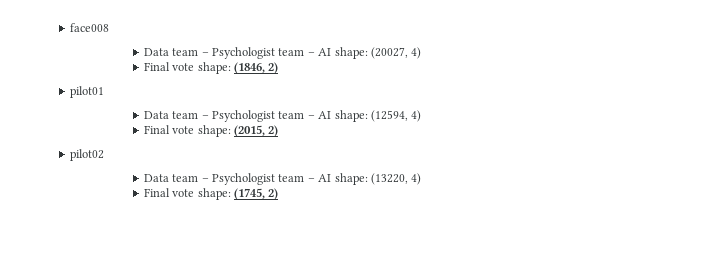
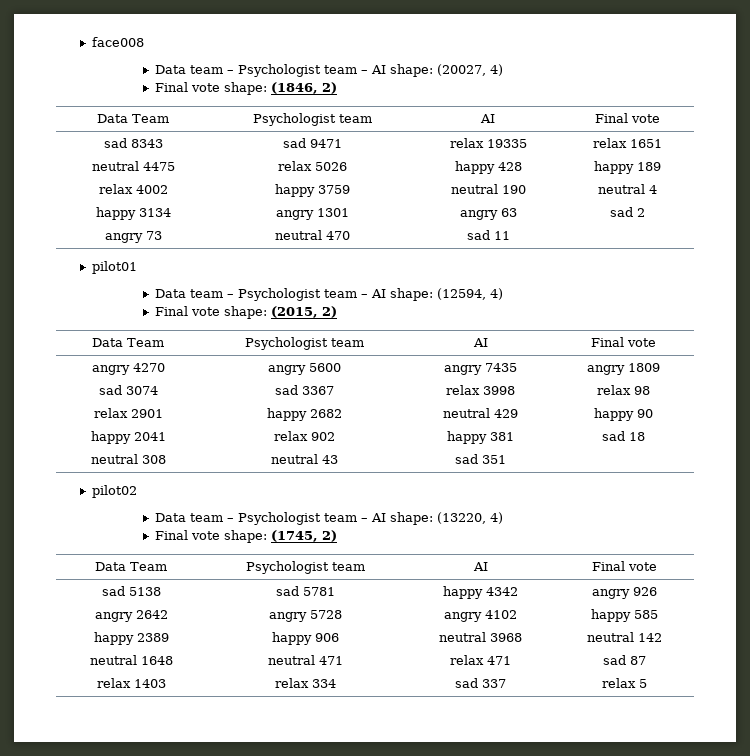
(279, 68) none -> [97,114,170,123] [252,113,372,126] [480,114,495,123] [594,113,660,123] [103,138,163,148] [91,161,175,171] [98,184,168,194] [95,207,171,220] [104,231,162,243] [283,138,342,148] [278,161,347,171] [275,184,350,197] [276,208,349,220] [275,230,350,240] [449,138,527,148] [454,161,522,174] [450,184,526,194] [459,208,517,220] [466,230,510,240] [592,138,662,148] [593,161,661,174] [597,184,657,194] [609,207,645,217] // Data Team | Psychologist team | AI | Final vote // sad 8343 // neutral 4475 // relax 4002 // happy 3134 // angry 73 | sad 9471 // relax 5026 // happy 3759 // angry 1301 // neutral 470 | relax 19335 // happy 428 // neutral 190 // angry 63 // sad 11 | relax 1651 // happy 189 // neutral 4 // sad 2
(279, 131) none -> [92,338,165,347] [244,337,364,350] [472,338,488,347] [590,337,656,347] [91,363,165,375] [98,385,158,395] [93,408,163,418] [90,431,166,444] [90,454,166,464] [267,363,341,375] [274,385,334,395] [266,408,342,421] [273,431,335,441] [270,454,338,464] [444,363,517,375] [446,385,515,395] [443,408,518,418] [447,431,514,444] [455,454,506,464] [586,363,660,375] [596,385,650,395] [593,408,653,421] [601,431,645,441] // Data Team | Psychologist team | AI | Final vote // angry 4270 // sad 3074 // relax 2901 // happy 2041 // neutral 308 | angry 5600 // sad 3367 // happy 2682 // relax 902 // neutral 43 | angry 7435 // relax 3998 // neutral 429 // happy 381 // sad 351 | angry 1809 // relax 98 // happy 90 // sad 18
(279, 194) none -> [95,562,168,571] [245,561,365,574] [472,562,488,571] [592,561,657,571] [101,586,161,596] [94,610,168,622] [93,632,169,645] [89,655,173,665] [96,678,166,688] [276,586,335,596] [269,610,342,622] [272,632,339,645] [268,655,343,665] [275,678,336,688] [443,586,518,599] [444,610,517,622] [439,632,522,642] [450,655,511,665] [455,678,506,688] [592,587,657,599] [591,609,658,622] [587,632,662,642] [603,655,646,665] [602,678,647,688] // Data Team | Psychologist team | AI | Final vote // sad 5138 // angry 2642 // happy 2389 // neutral 1648 // relax 1403 | sad 5781 // angry 5728 // happy 906 // neutral 471 // relax 334 | happy 4342 // angry 4102 // neutral 3968 // relax 471 // sad 337 | angry 926 // happy 585 // neutral 142 // sad 87 // relax 5

